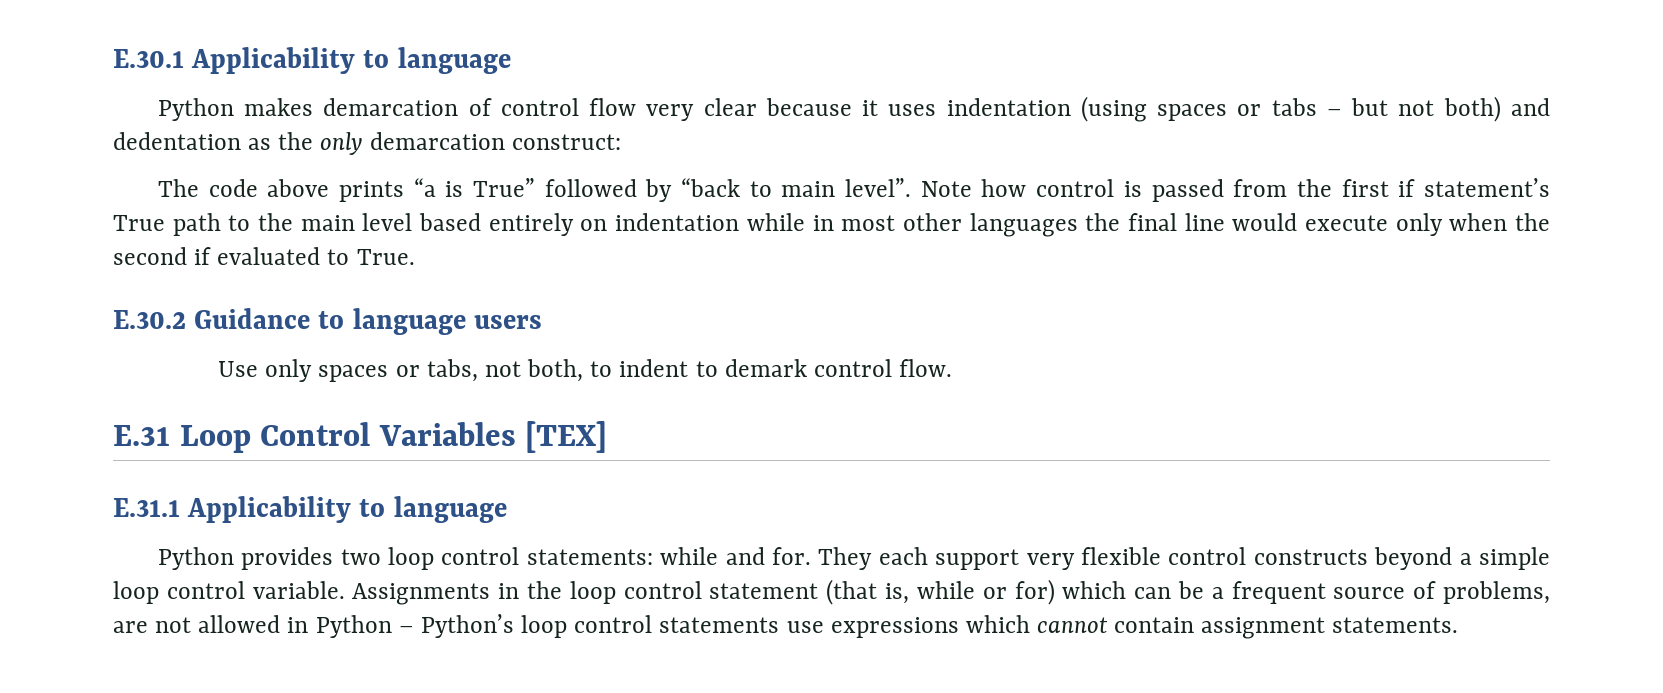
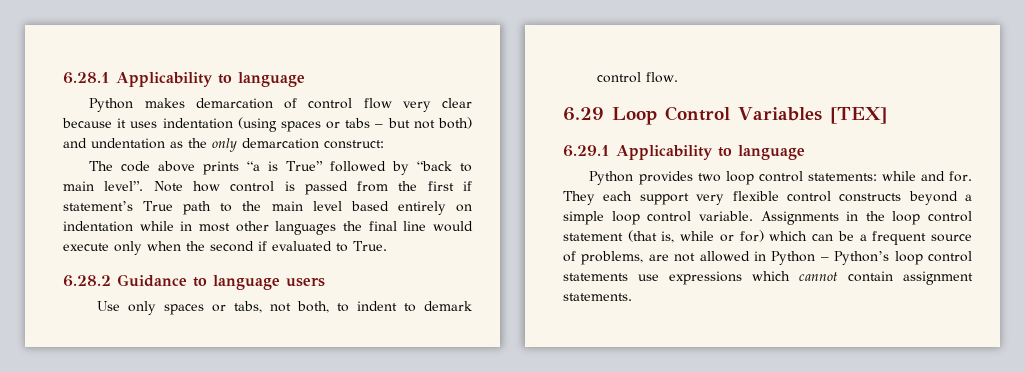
[113,49,184,68] E.30.1 -> [63,72,110,84] 6.28.1
[113,132,241,150] dedentation -> [91,138,165,149] undentation
[113,310,186,329] E.30.2 -> [63,275,111,287] 6.28.2
[113,425,170,446] E.31 -> [563,107,604,121] 6.29
[113,498,180,517] E.31.1 -> [563,145,610,157] 6.29.1

